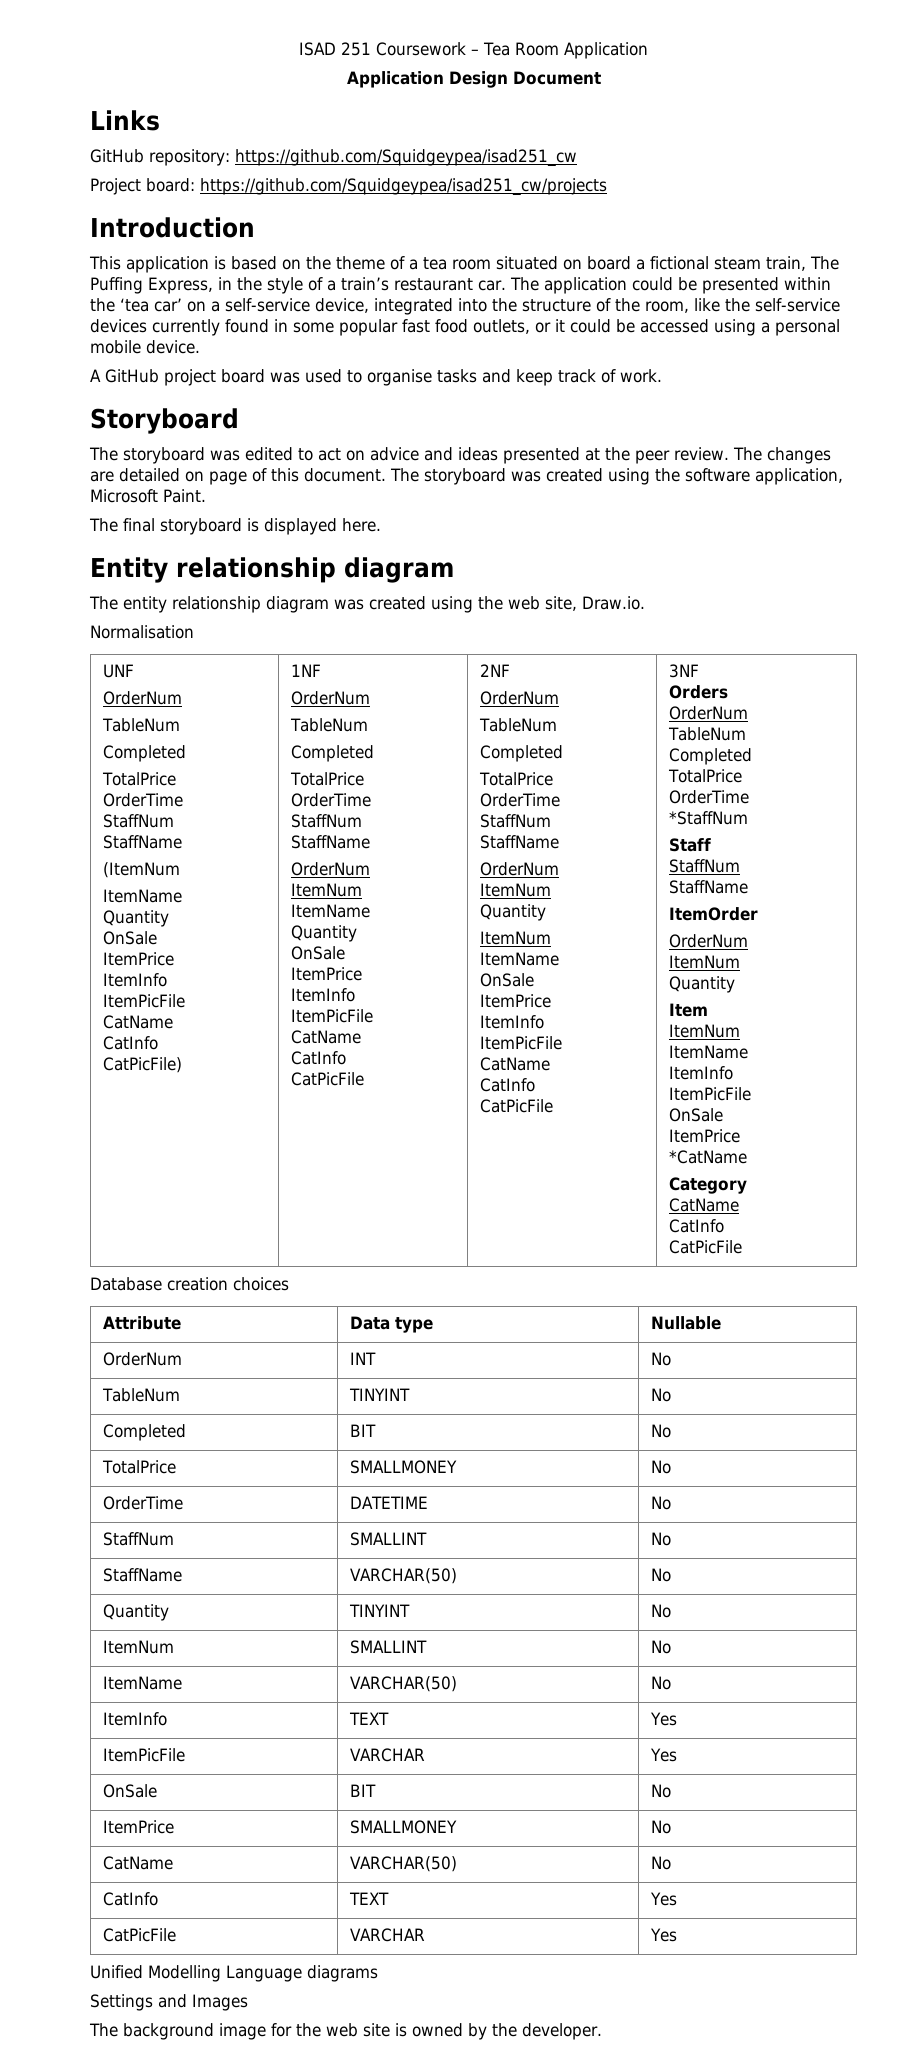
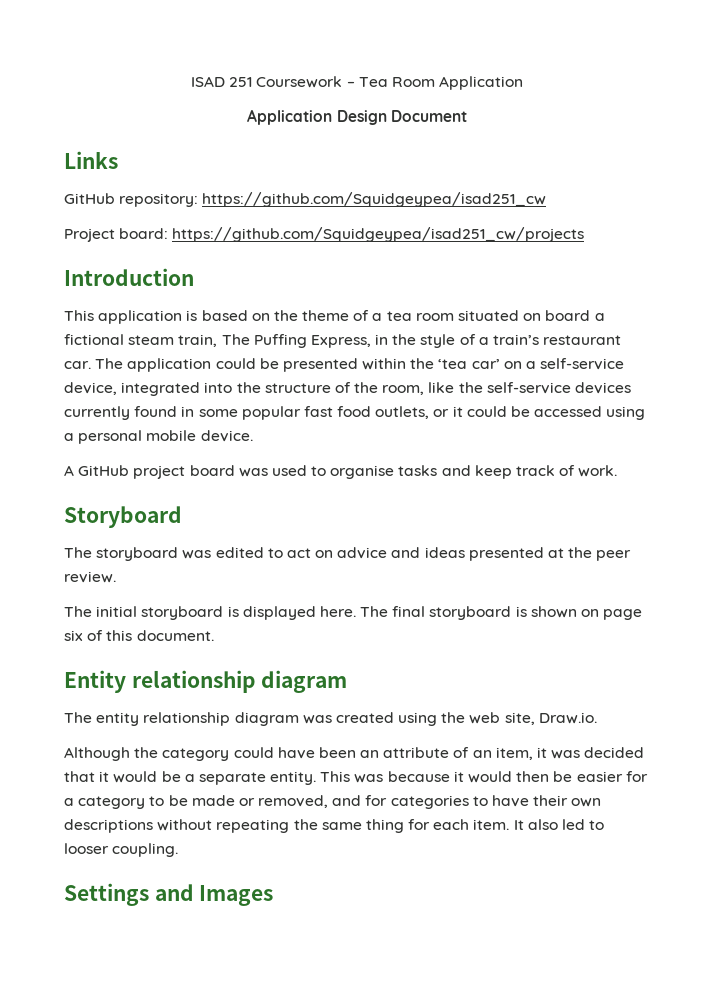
[732,447,831,464] [90,468,843,485] [90,489,206,503] [89,518,381,535] The changes are detailed on page of this document. The storyboard was created using the software application, Microsoft Paint. // The final storyboard is displayed here. -> [64,606,643,620] [64,630,214,641] // The initial storyboard is displayed here. The final storyboard is shown on page six of this document.
[90,625,194,639] [102,664,134,678] [102,691,182,705] [101,718,180,732] [102,745,186,762] [101,772,176,786] [102,793,183,807] [102,814,174,828] [102,835,182,849] [102,862,180,878] [102,889,182,903] [102,910,169,927] [102,931,157,945] [102,952,174,966] [102,973,167,987] [102,994,185,1008] [102,1015,173,1029] [102,1036,158,1050] [102,1057,182,1073] [290,664,321,677] [290,691,370,705] [289,718,368,732] [290,745,374,762] [289,772,364,786] [290,793,371,807] [290,814,362,828] [290,835,370,849] [290,862,370,876] [290,883,362,897] [290,904,370,918] [290,925,357,942] [290,946,345,960] [290,967,362,981] [290,988,355,1002] [290,1009,373,1023] [290,1030,361,1044] [290,1051,346,1065] [290,1072,364,1086] [479,664,510,677] [479,691,559,705] [478,718,557,732] [479,745,563,762] [478,772,553,786] [479,793,560,807] [479,814,551,828] [479,835,559,849] [479,862,559,876] [479,883,551,897] [479,904,546,921] [479,931,551,945] [479,952,559,966] [479,973,534,987] [479,994,551,1008] [479,1015,544,1029] [479,1036,562,1050] [479,1057,550,1071] [479,1078,535,1092] [479,1099,553,1113] [668,664,699,678] [668,685,728,699] [668,706,748,720] [667,727,746,741] [668,748,752,765] [667,769,742,783] [668,790,749,804] [668,811,748,825] [668,838,711,852] [668,859,740,873] [668,880,748,894] [668,907,758,921] [668,934,748,948] [668,955,740,969] [668,976,735,993] [668,1003,708,1017] [668,1024,740,1038] [668,1045,748,1059] [668,1066,733,1080] [668,1087,751,1101] [668,1108,723,1122] [668,1129,740,1143] [668,1150,747,1164] [668,1177,747,1194] [668,1198,739,1212] [668,1219,724,1233] [668,1240,742,1254] [90,1277,289,1291] [102,1316,181,1330] [349,1316,433,1333] [650,1316,721,1330] [102,1352,182,1366] [349,1352,376,1365] [650,1352,671,1366] [101,1388,180,1402] [348,1388,410,1401] [650,1388,671,1402] [102,1424,186,1441] [349,1424,376,1437] [650,1424,671,1438] [101,1460,176,1474] [349,1460,457,1474] [650,1460,671,1474] [102,1496,183,1510] [349,1496,428,1509] [650,1496,671,1510] [102,1532,174,1546] [349,1532,427,1546] [650,1532,671,1546] [102,1568,182,1582] [349,1568,457,1584] [650,1568,671,1582] [102,1604,169,1621] [348,1604,410,1617] [650,1604,671,1618] [102,1640,174,1654] [349,1640,427,1654] [650,1640,671,1654] [102,1676,182,1690] [349,1676,457,1692] [650,1676,671,1690] [102,1712,167,1726] [348,1712,389,1725] [649,1712,677,1726] [102,1748,185,1762] [349,1748,425,1762] [649,1748,677,1762] [102,1784,157,1798] [349,1784,376,1797] [650,1784,671,1798] [102,1820,174,1834] [349,1820,457,1834] [650,1820,671,1834] [102,1856,173,1870] [349,1856,457,1872] [650,1856,671,1870] [102,1892,158,1906] [348,1892,389,1905] [649,1892,677,1906] [102,1928,176,1942] [349,1928,425,1942] [649,1928,677,1942] [90,1965,378,1982] [90,1994,248,2011] [89,2023,602,2040] Normalisation // UNF // OrderNum // TableNum // Completed // TotalPrice // OrderTime // StaffNum // StaffName // (ItemNum // ItemName // Quantity // OnSale // ItemPrice // ItemInfo // ItemPicFile // CatName // CatInfo // CatPicFile) | 1NF // OrderNum // TableNum // Completed // TotalPrice // OrderTime // StaffNum // StaffName // OrderNum // ItemNum // ItemName // Quantity // OnSale // ItemPrice // ItemInfo // ItemPicFile // CatName // CatInfo // CatPicFile | 2NF // OrderNum // TableNum // Completed // TotalPrice // OrderTime // StaffNum // StaffName // OrderNum // ItemNum // Quantity // ItemNum // ItemName // OnSale // ItemPrice // ItemInfo // ItemPicFile // CatName // CatInfo // CatPicFile | 3NF // Orders // OrderNum // TableNum // Completed // TotalPrice // OrderTime // *StaffNum // Staff // StaffNum // StaffName // ItemOrder // OrderNum // ItemNum // Quantity // Item // ItemNum // ItemName // ItemInfo // ItemPicFile // OnSale // ItemPrice // *CatName // Category // CatName // CatInfo // CatPicFile // Database creation choices // Attribute | Data type | Nullable // OrderNum | INT | No // TableNum | TINYINT | No // Completed | BIT | No // TotalPrice | SMALLMONEY | No // OrderTime | DATETIME | No // StaffNum | SMALLINT | No // StaffName | VARCHAR(50) | No // Quantity | TINYINT | No // ItemNum | SMALLINT | No // ItemName | VARCHAR(50) | No // ItemInfo | TEXT | Yes // ItemPicFile | VARCHAR | Yes // OnSale | BIT | No // ItemPrice | SMALLMONEY | No // CatName | VARCHAR(50) | No // CatInfo | TEXT | Yes // CatPicFile | VARCHAR | Yes // Unified Modelling Language diagrams // Settings and Images // The background image for the web site is owned by the developer. -> [64,747,645,761] [64,771,648,785] [64,795,602,809] [64,819,605,833] [64,843,179,857] [64,883,274,906] Although the category could have been an attribute of an item, it was decided that it would be a separate entity. This was because it would then be easier for a category to be made or removed, and for categories to have their own descriptions without repeating the same thing for each item. It also led to looser coupling. // Settings and Images

